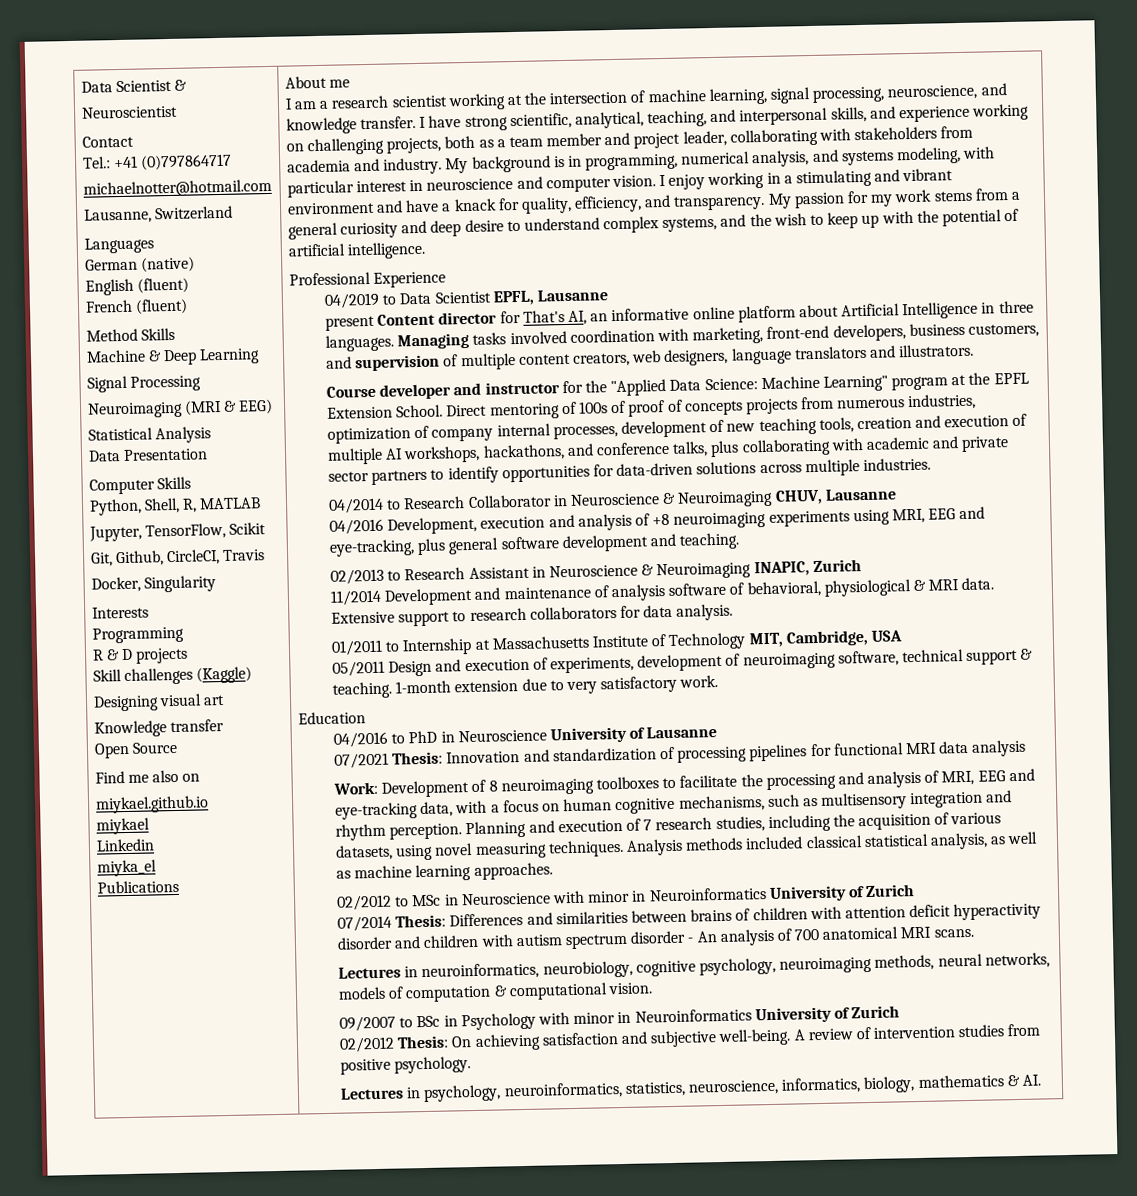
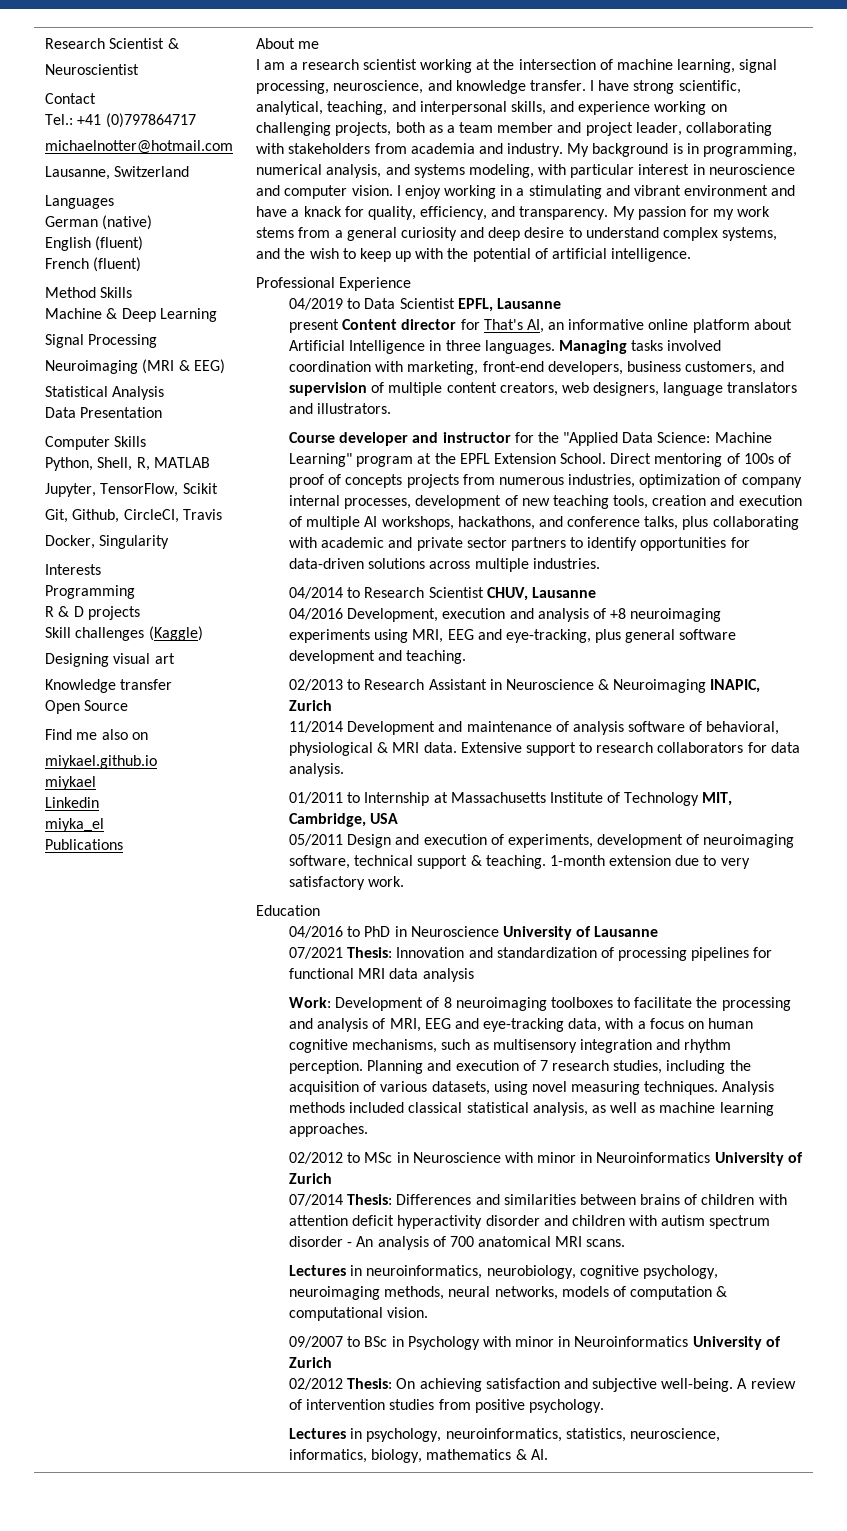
[80,81,113,93] Data -> [45,38,106,49] Research
[467,490,774,509] Collaborator in Neuroscience & Neuroimaging -> [428,587,484,598] Scientist

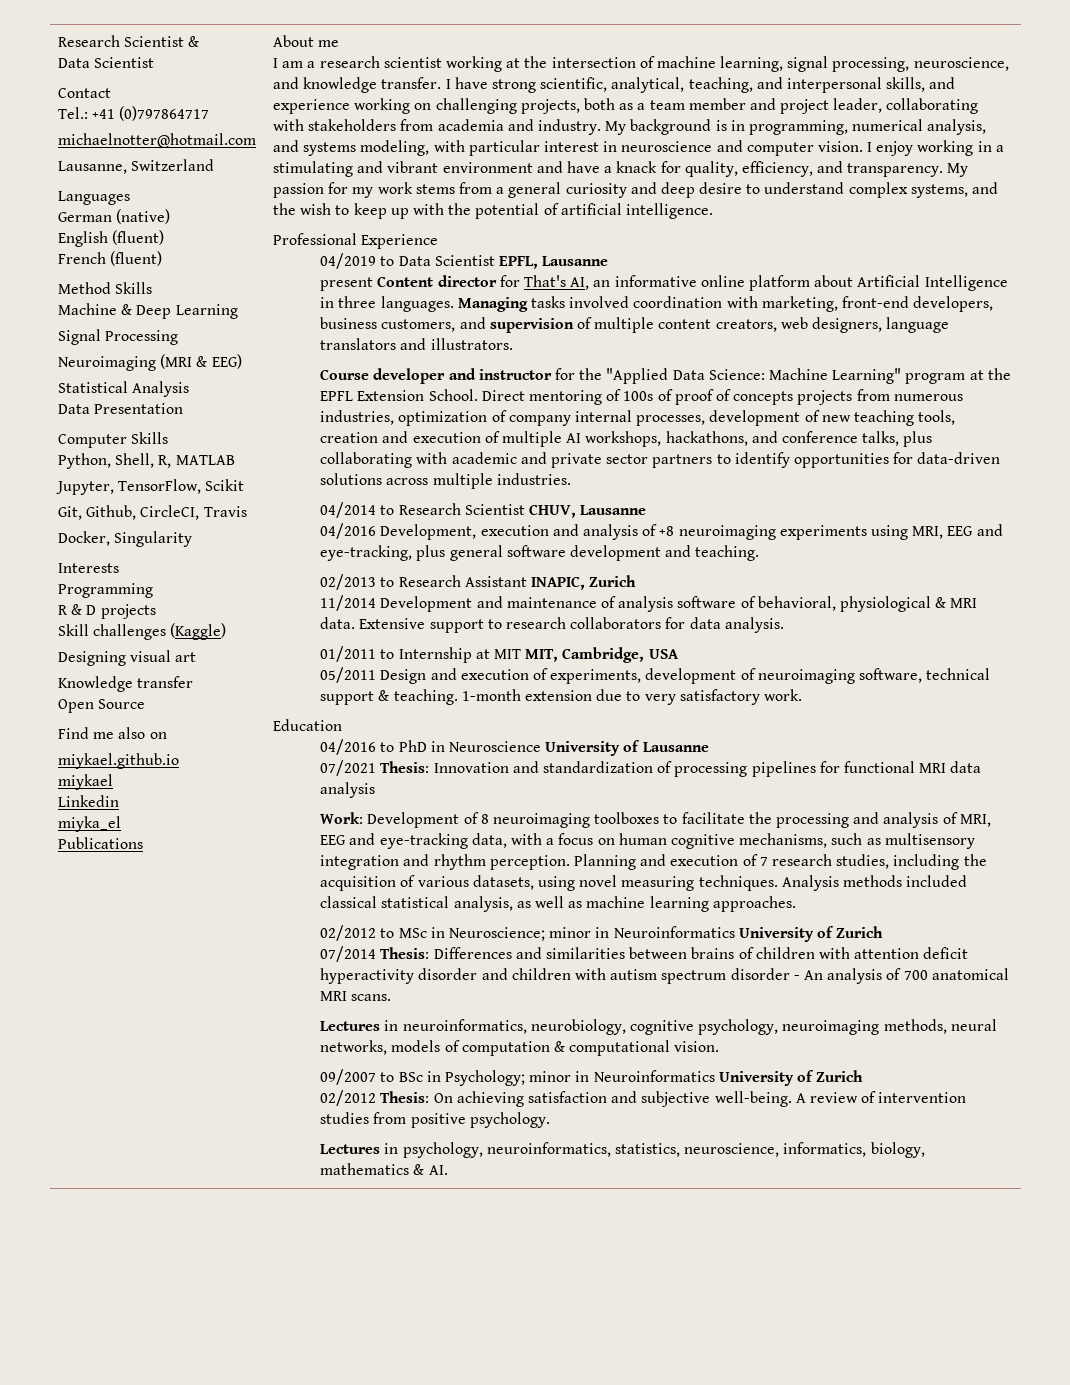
[45,64,140,75] Neuroscientist -> [58,57,155,68] Data Scientist
[489,679,707,693] in Neuroscience & Neuroimaging -> (527, 581) none
[450,792,700,806] Massachusetts Institute of Technology -> [494,649,522,659] MIT
[412,1152,533,1163] Neuroscience with -> [449,927,546,941] Neuroscience;
[407,1336,511,1350] Psychology with -> [445,1070,526,1086] Psychology;

